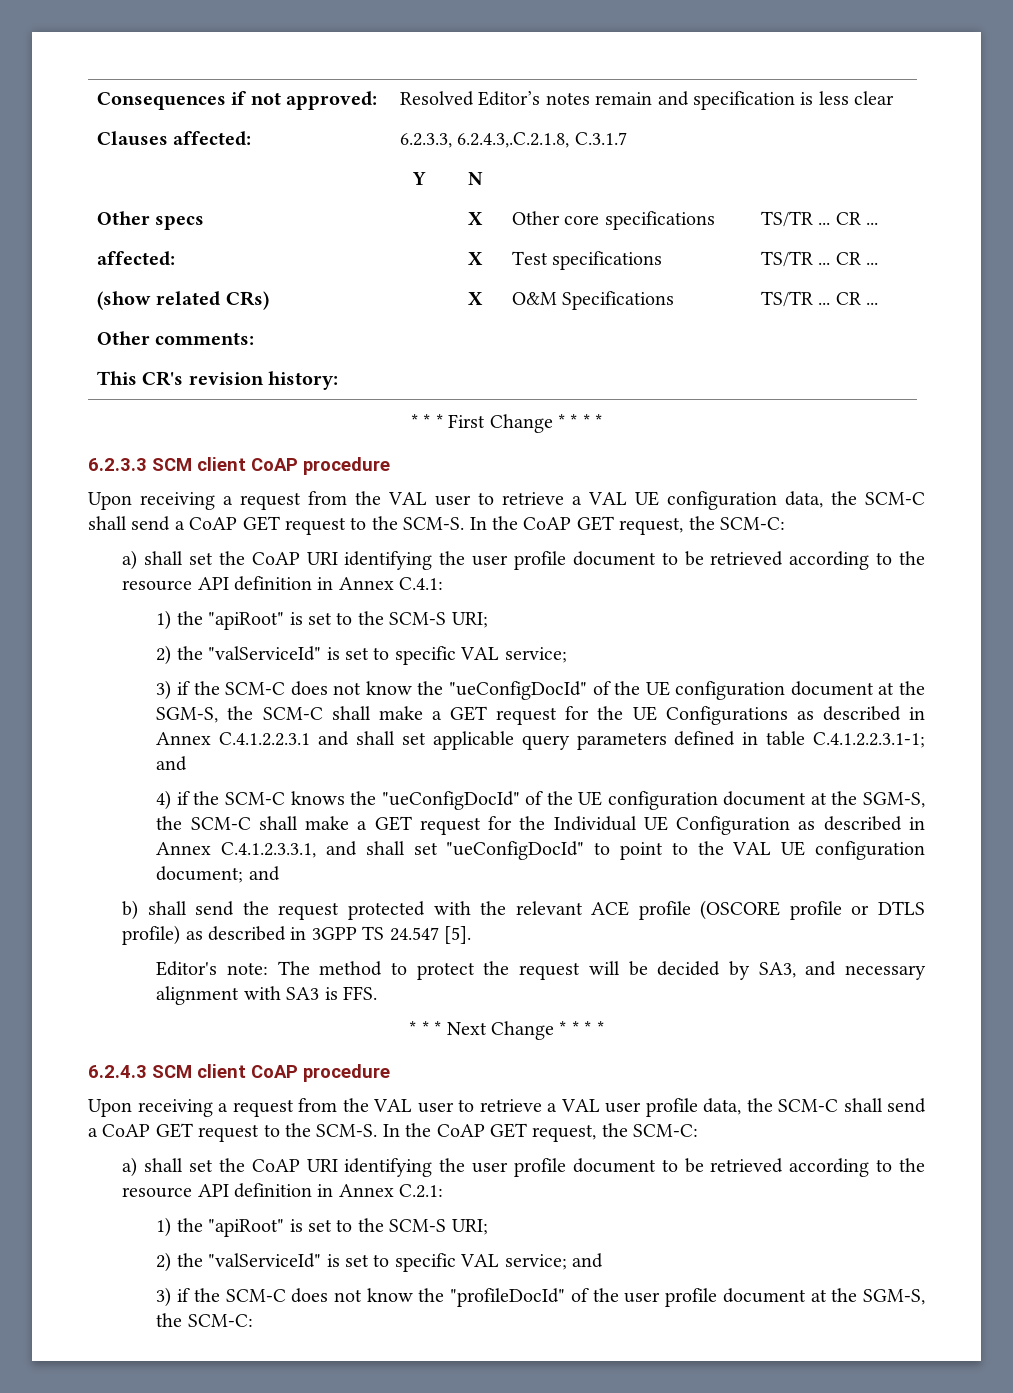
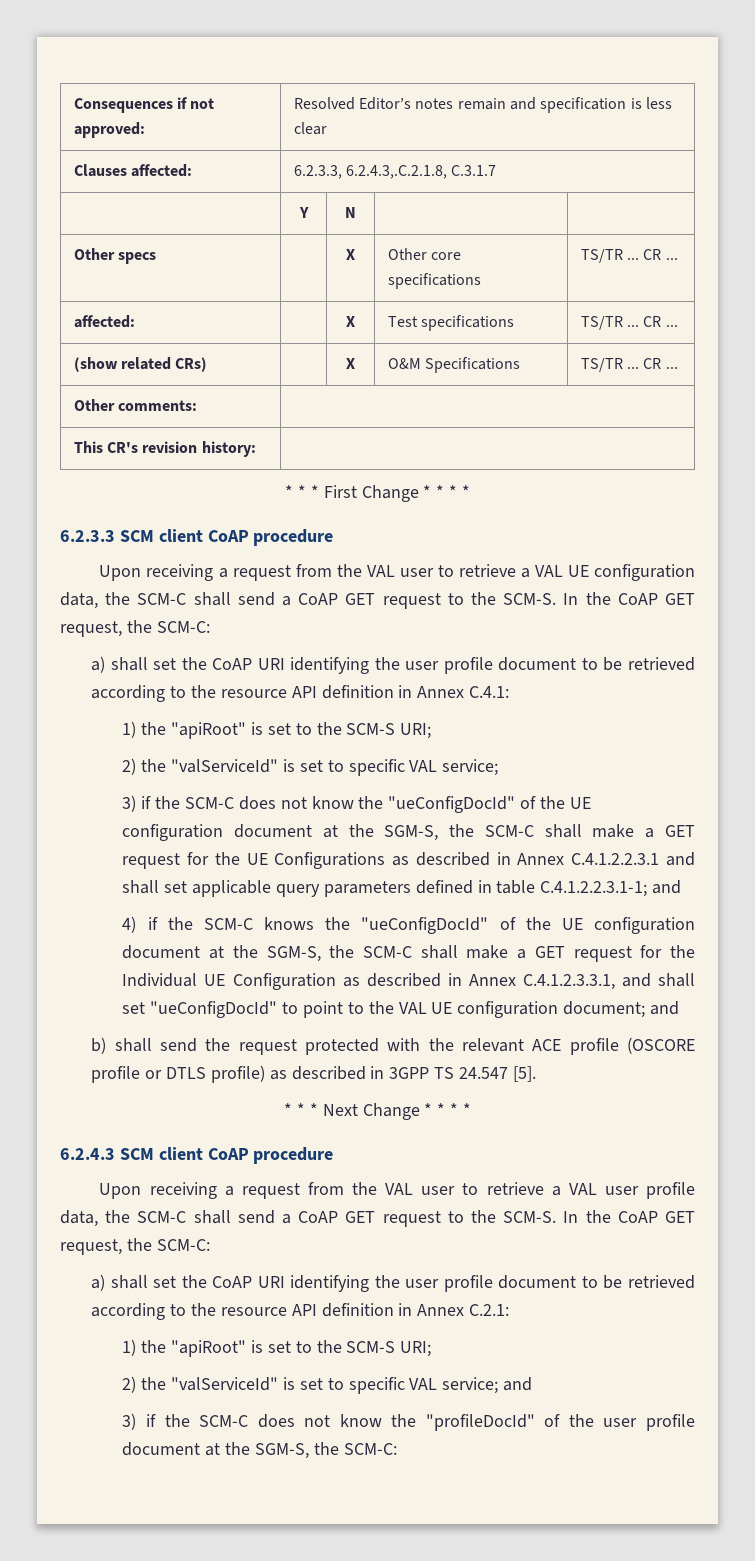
[156,961,927,980] [156,986,377,1005] // Editor's note: The method to protect the request will be decided by SA3, and necessary alignment with SA3 is FFS. -> (536, 1074) none

